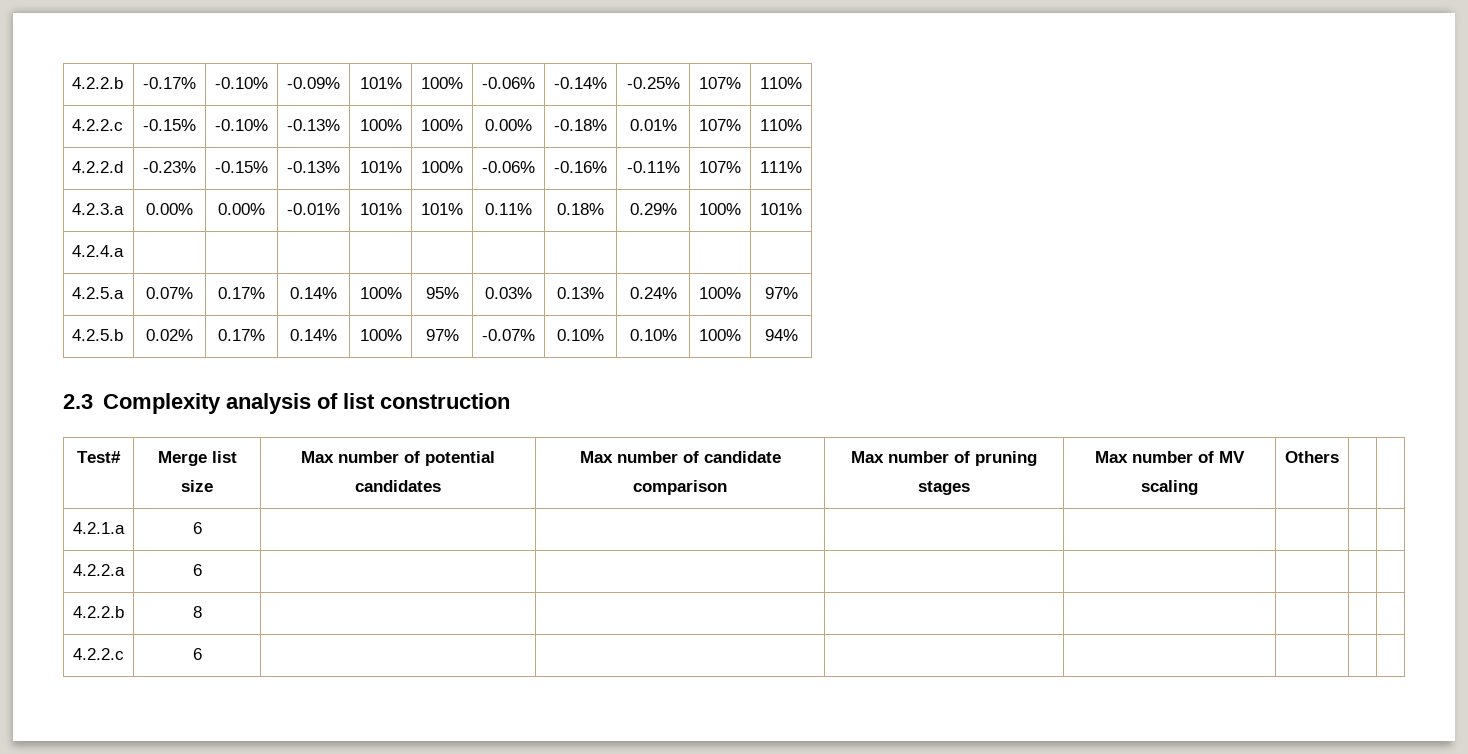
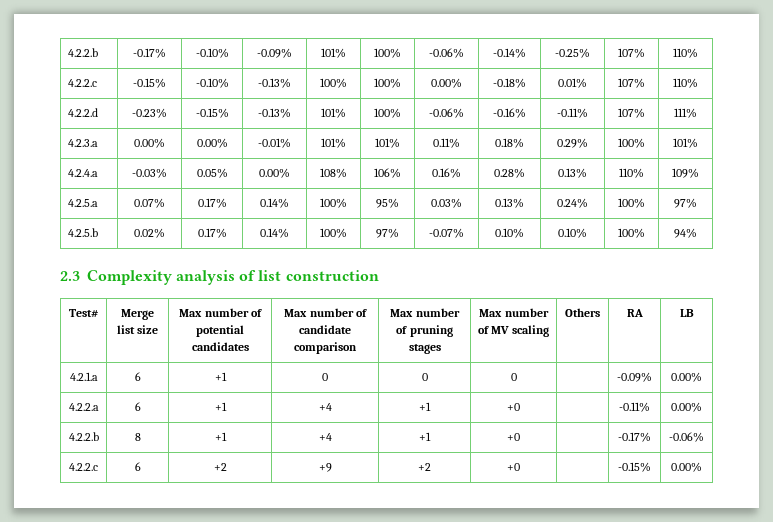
(125, 251) | | | | | | | | | -> [132,168,167,178] [196,168,228,178] [259,168,290,178] [320,168,347,178] [374,168,401,178] [432,168,461,178] [494,168,525,178] [558,168,587,178] [619,168,644,178] [672,168,699,178] -0.03% | 0.05% | 0.00% | 108% | 106% | 0.16% | 0.28% | 0.13% | 110% | 109%
(1339, 457) | -> [626,309,643,317] [679,309,694,317] RA | LB
[73,564,125,576] [192,564,202,576] [73,606,124,618] [192,606,202,618] [73,648,124,660] [192,648,202,660] | | | | | | // 4.2.2.a | 6 | | | | | | | // 4.2.2.b | 8 | | | | | | | // 4.2.2.c | 6 | | | | | | | -> [214,372,227,381] [322,373,328,381] [421,373,428,381] [510,373,517,381] [617,372,652,382] [671,372,702,382] [68,403,99,411] [134,402,141,411] [214,402,227,411] [318,403,332,411] [419,402,431,411] [507,403,520,411] [619,402,650,412] [671,402,702,412] [68,432,99,441] [134,433,141,441] [214,432,227,441] [318,433,332,441] [419,432,431,441] [507,433,520,441] [618,432,651,442] [669,432,704,442] [69,463,98,471] [134,462,141,471] [213,463,227,471] [318,463,332,472] [418,463,431,471] [507,463,520,471] [618,462,651,472] [671,462,702,472] +1 | 0 | 0 | 0 | | -0.09% | 0.00% // 4.2.2.a | 6 | +1 | +4 | +1 | +0 | | -0.11% | 0.00% // 4.2.2.b | 8 | +1 | +4 | +1 | +0 | | -0.17% | -0.06% // 4.2.2.c | 6 | +2 | +9 | +2 | +0 | | -0.15% | 0.00%

